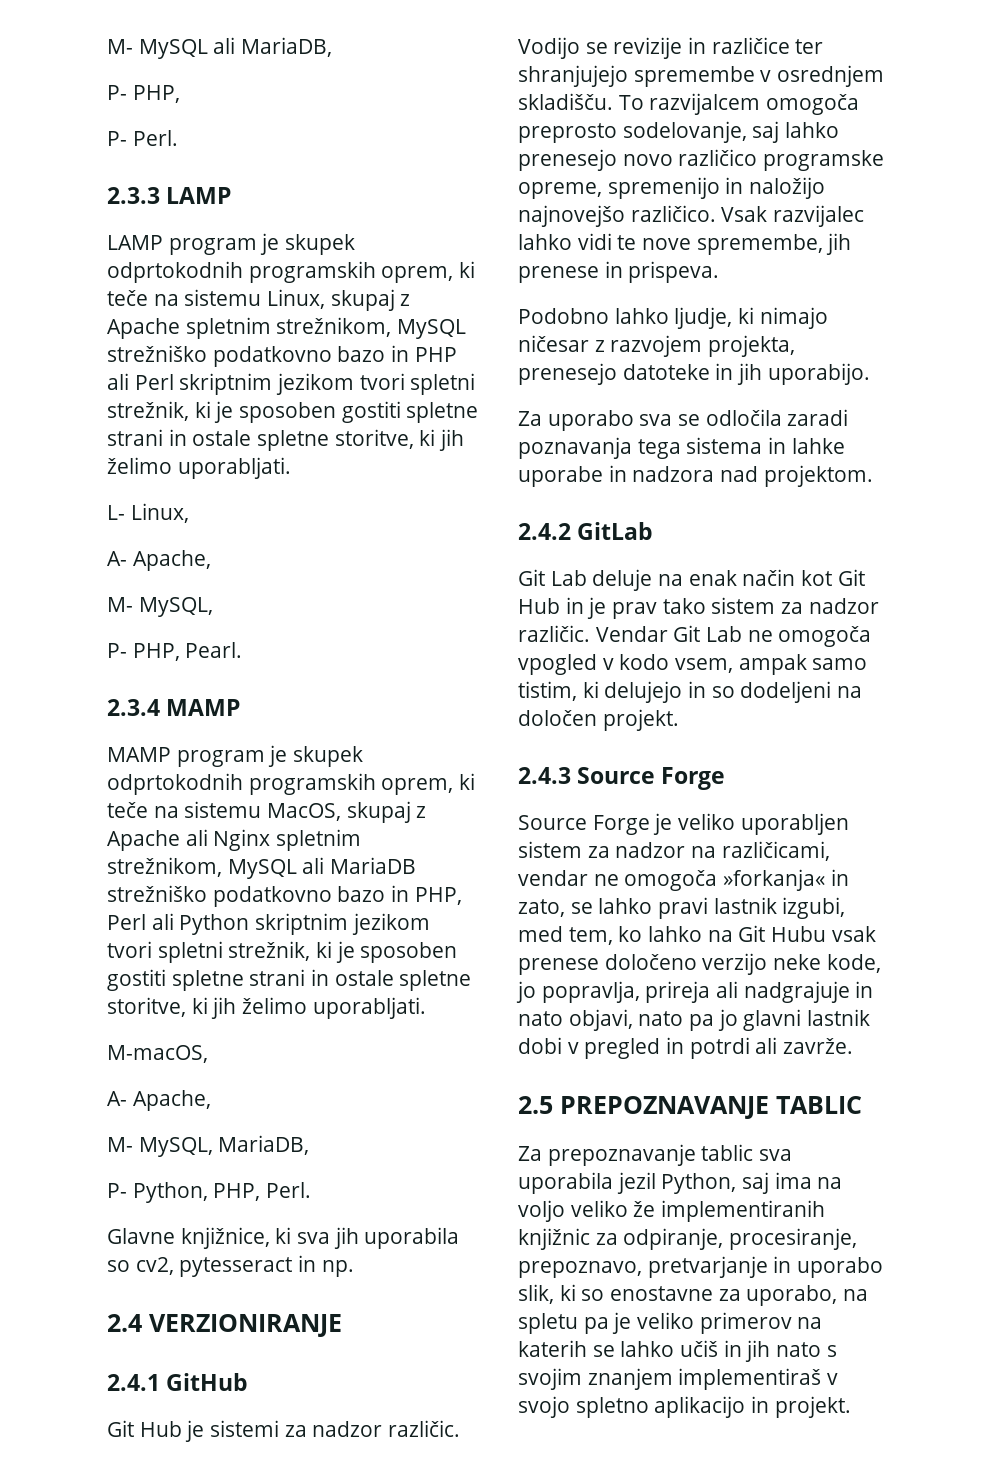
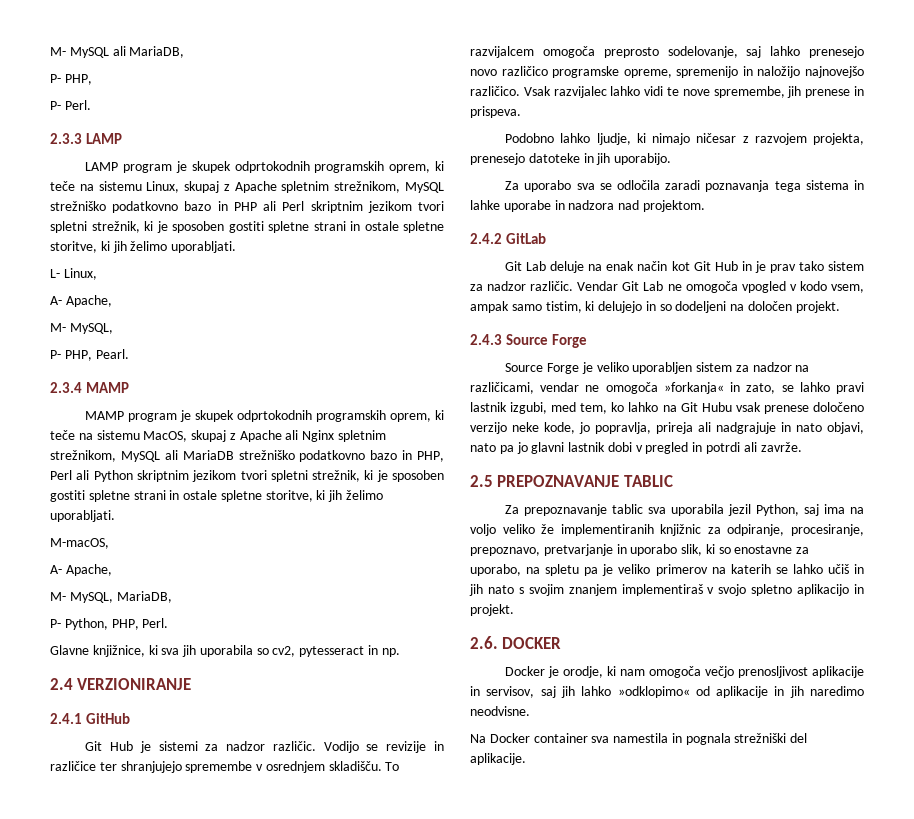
(851, 1407) none -> [470,636,562,649] [505,666,864,678] [470,686,864,698] [470,706,530,716] [470,733,808,745] [470,753,526,765] // 2.6. DOCKER // Docker je orodje, ki nam omogoča večjo prenosljivost aplikacije in servisov, saj jih lahko »odklopimo« od aplikacije in jih naredimo neodvisne. // Na Docker container sva namestila in pognala strežniški del aplikacije.

